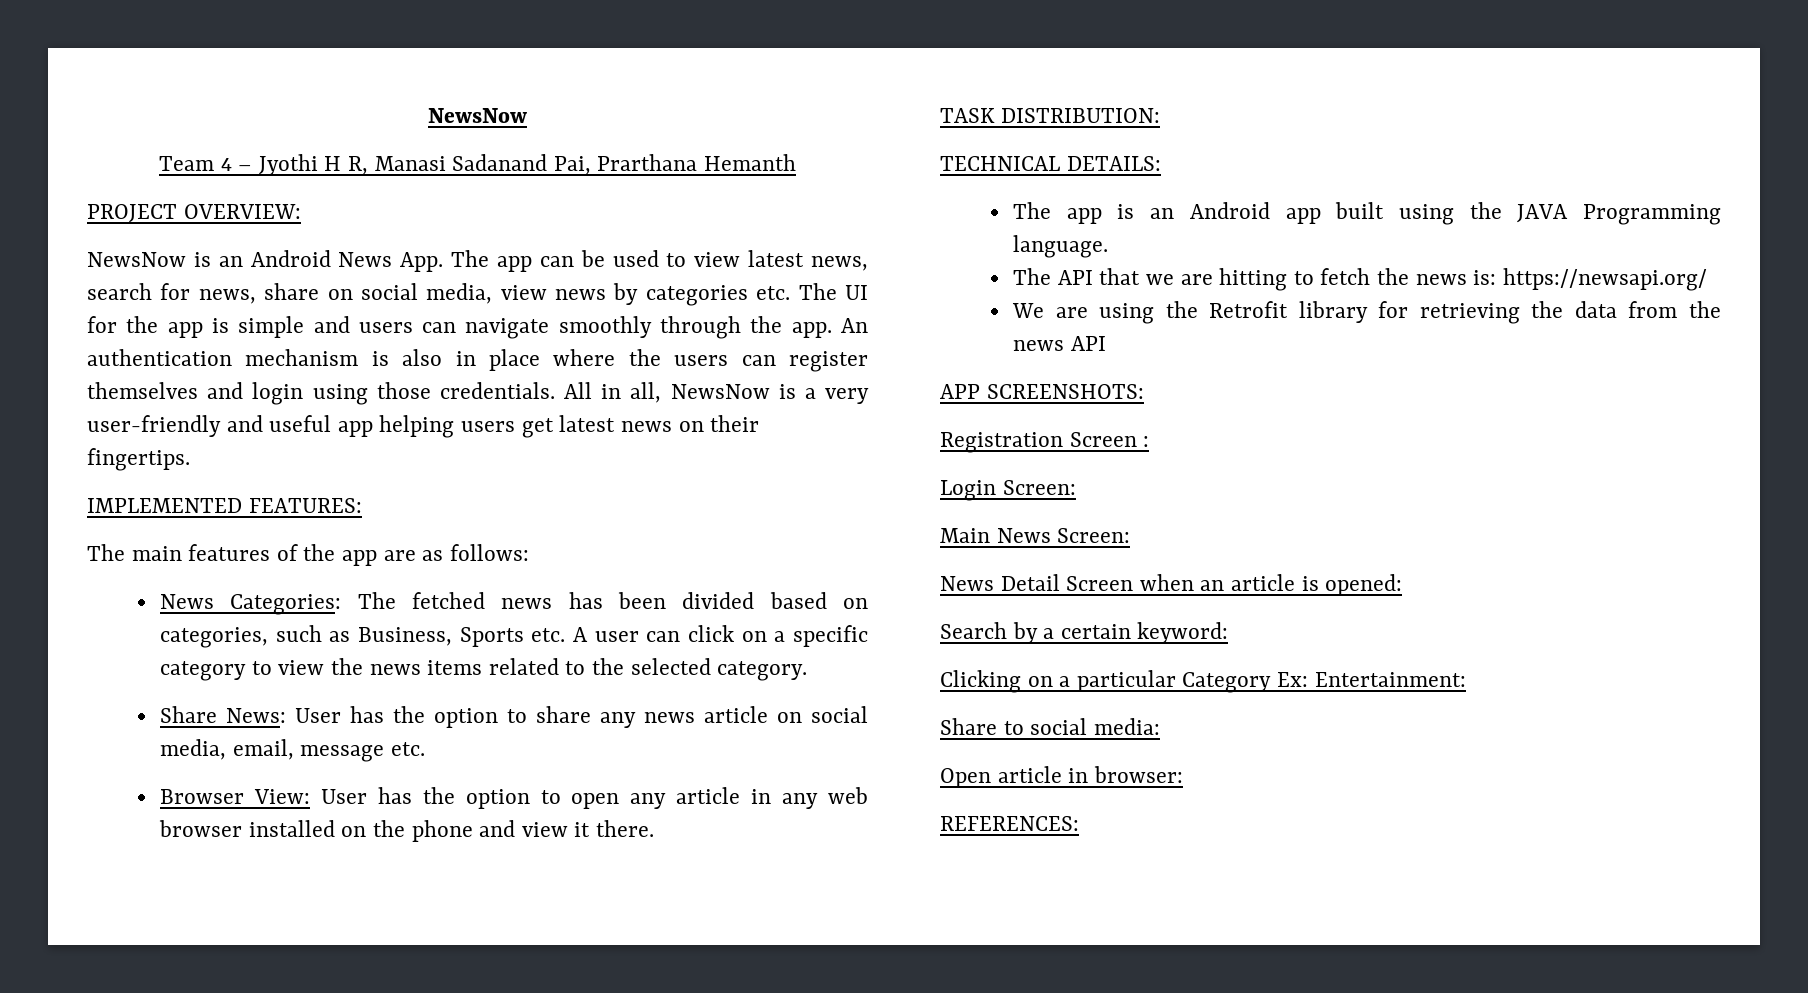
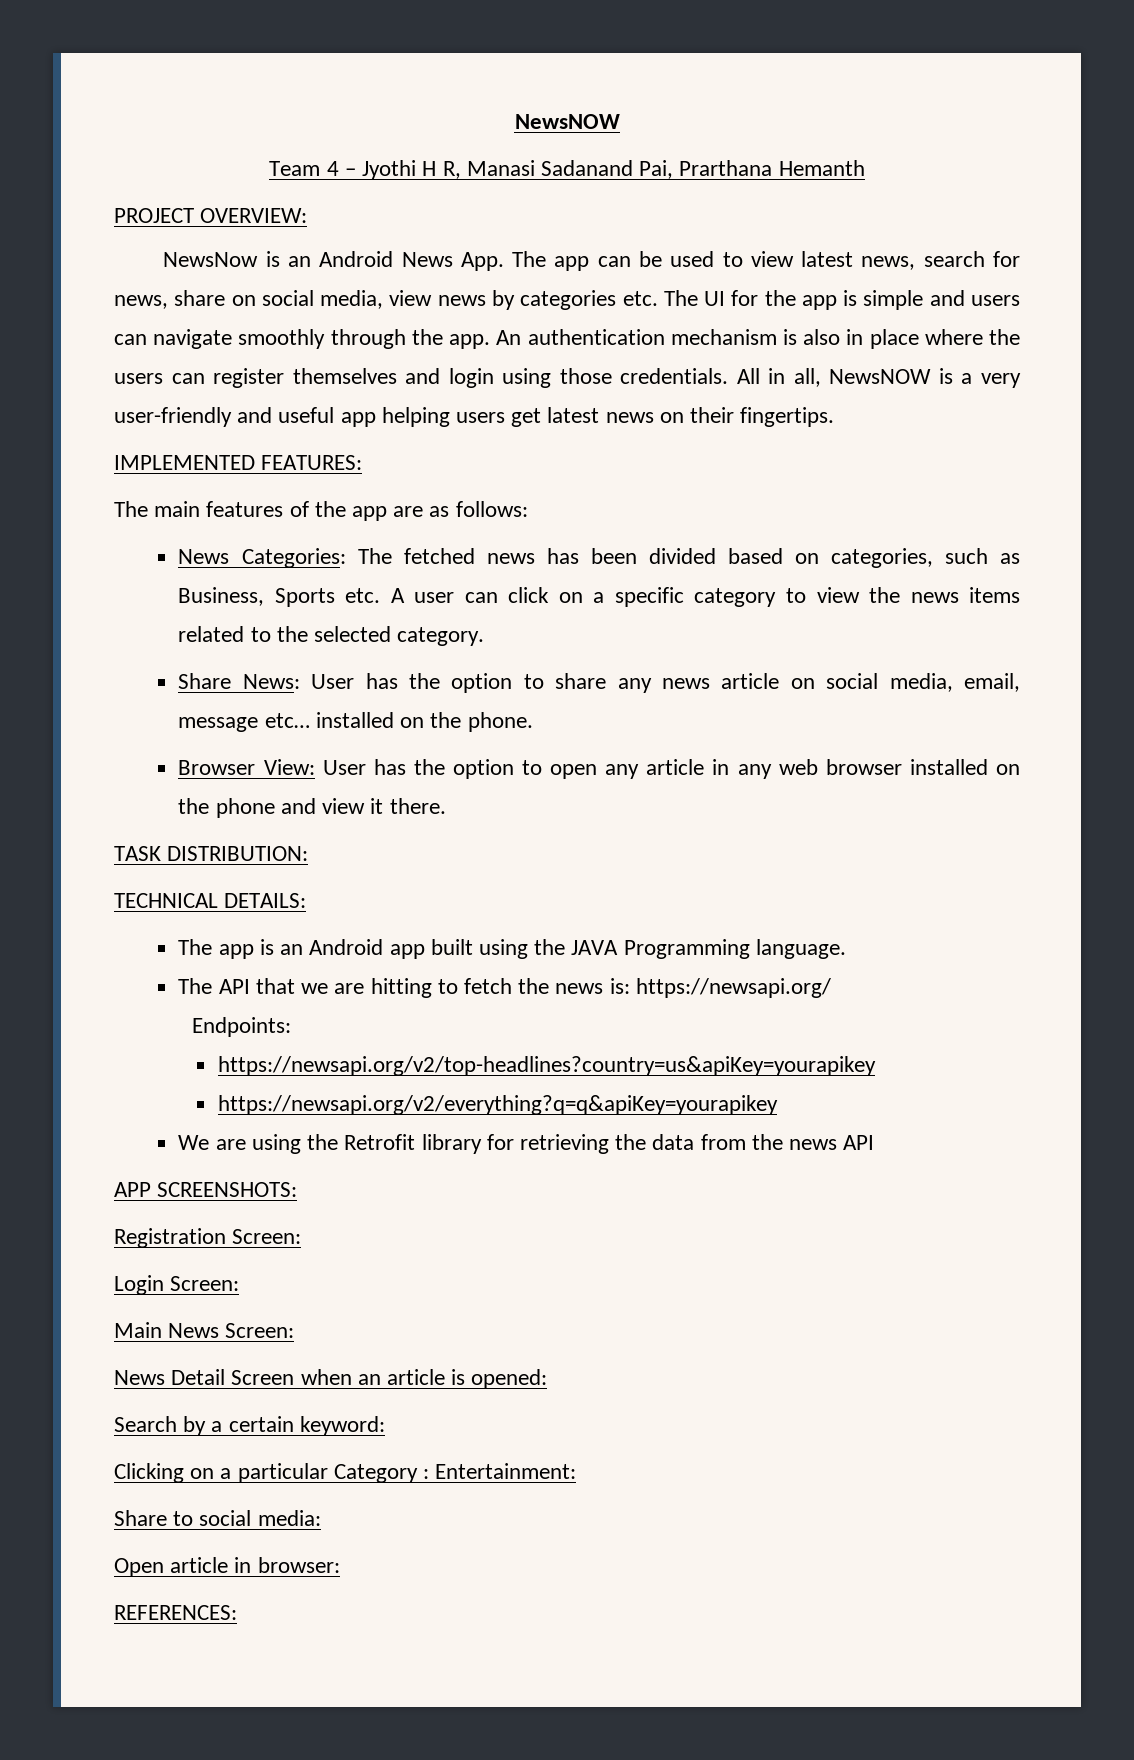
[428,108,527,123] NewsNow -> [514,114,620,129] NewsNOW
[670,384,770,399] NewsNow -> [829,369,932,384] NewsNOW
[390,742,425,756] etc. -> [264,712,533,732] etc… installed on the phone.
(1707, 279) none -> [192,1017,292,1037] [217,1056,876,1076] [217,1095,778,1115] // Endpoints: // https://newsapi.org/v2/top-headlines?country=us&apiKey=yourapikey // https://newsapi.org/v2/everything?q=q&apiKey=yourapikey
[1069,432,1150,447] Screen : -> [232,1229,302,1244] Screen:
[1277,672,1309,687] Ex: -> [423,1469,430,1479] :

